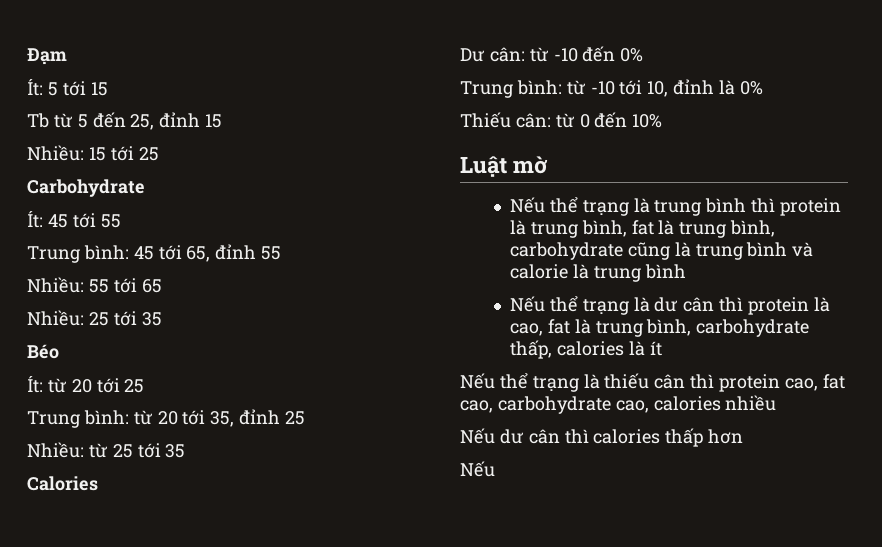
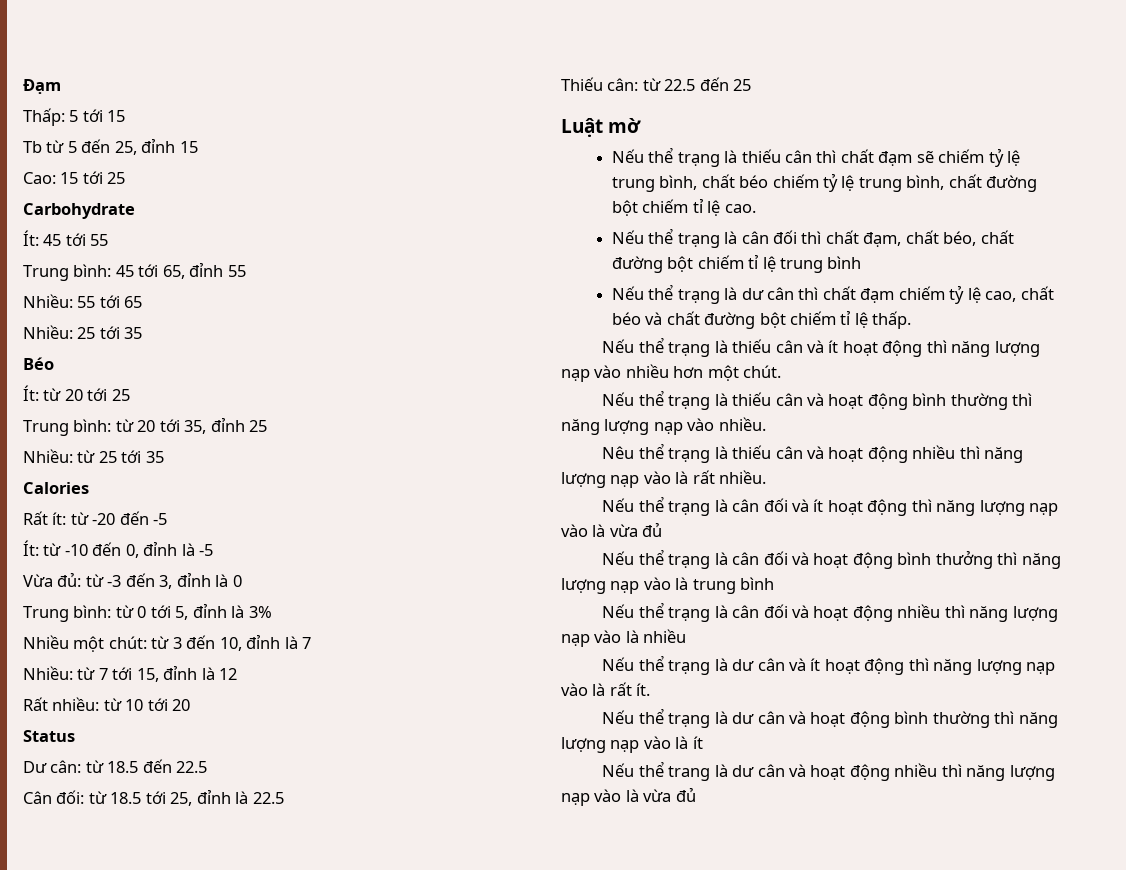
[27,79,43,96] Ít: -> [23,108,65,126] Thấp:
[27,145,84,161] Nhiều: -> [23,172,56,184] Cao:
[460,46,644,62] [460,79,763,98] Dư cân: từ -10 đến 0% // Trung bình: từ -10 tới 10, đỉnh là 0% -> [23,511,168,525] [23,540,214,558] [23,572,242,589] [23,603,272,622] [23,634,312,652] [23,665,238,682] [23,697,191,711] [23,730,75,742] [23,759,208,773] [23,789,284,806] Rất ít: từ -20 đến -5 // Ít: từ -10 đến 0, đỉnh là -5 // Vừa đủ: từ -3 đến 3, đỉnh là 0 // Trung bình: từ 0 tới 5, đỉnh là 3% // Nhiều một chút: từ 3 đến 10, đỉnh là 7 // Nhiều: từ 7 tới 15, đỉnh là 12 // Rất nhiều: từ 10 tới 20 // Status // Dư cân: từ 18.5 đến 22.5 // Cân đối: từ 18.5 tới 25, đỉnh là 22.5
[579,112,663,128] 0 đến 10% -> [664,77,752,91] 22.5 đến 25
[654,198,842,216] [510,220,776,238] [510,242,814,260] [510,264,589,279] trung bình thì protein là trung bình, fat là trung bình, carbohydrate cũng là trung bình và calorie là -> [741,148,1021,167] [611,173,1038,192] [611,198,756,216] [611,228,1014,248] [611,254,776,273] thiếu cân thì chất đạm sẽ chiếm tỷ lệ trung bình, chất béo chiếm tỷ lệ trung bình, chất đường bột chiếm tỉ lệ cao. // Nếu thể trạng là cân đối thì chất đạm, chất béo, chất đường bột chiếm tỉ lệ
[748,297,830,315] [510,319,810,337] [510,340,662,359] [460,373,845,392] [460,395,777,414] [460,428,744,447] [460,461,495,477] protein là cao, fat là trung bình, carbohydrate thấp, calories là ít // Nếu thể trạng là thiếu cân thì protein cao, fat cao, carbohydrate cao, calories nhiều // Nếu dư cân thì calories thấp hơn // Nếu -> [822,285,1054,304] [611,310,912,329] [602,337,1040,357] [561,364,782,382] [602,390,1033,410] [561,417,766,435] [602,443,1024,463] [561,470,767,488] [602,496,1059,516] [561,522,663,537] [602,549,1061,569] [561,577,775,594] [602,602,1058,622] [561,629,687,647] [602,655,1056,675] [561,682,651,696] [602,708,1058,728] [561,736,703,753] [602,761,1055,781] [561,787,696,806] chất đạm chiếm tỷ lệ cao, chất béo và chất đường bột chiếm tỉ lệ thấp. // Nếu thể trạng là thiếu cân và ít hoạt động thì năng lượng nạp vào nhiều hơn một chút. // Nếu thể trạng là thiếu cân và hoạt động bình thường thì năng lượng nạp vào nhiều. // Nêu thể trạng là thiếu cân và hoạt động nhiều thì năng lượng nạp vào là rất nhiều. // Nếu thể trạng là cân đối và ít hoạt động thì năng lượng nạp vào là vừa đủ // Nếu thể trạng là cân đối và hoạt động bình thưởng thì năng lượng nạp vào là trung bình // Nếu thể trạng là cân đối và hoạt động nhiều thì năng lượng nạp vào là nhiều // Nếu thể trạng là dư cân và ít hoạt động thì năng lượng nạp vào là rất ít. // Nếu thể trạng là dư cân và hoạt động bình thường thì năng lượng nạp vào là ít // Nếu thể trang là dư cân và hoạt động nhiều thì năng lượng nạp vào là vừa đủ

